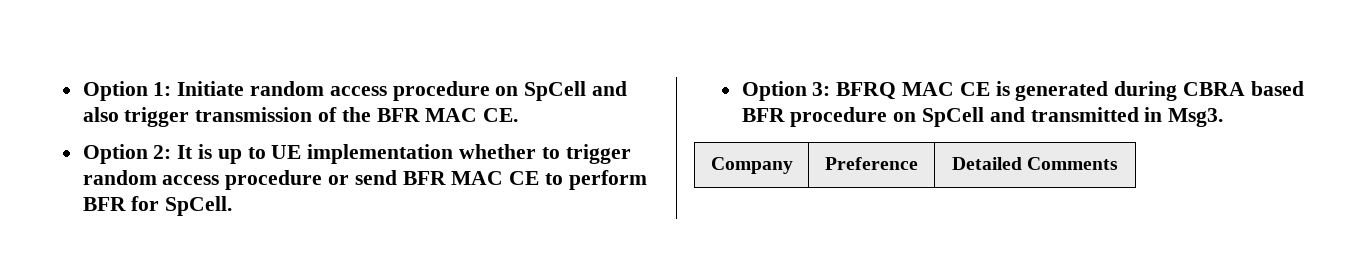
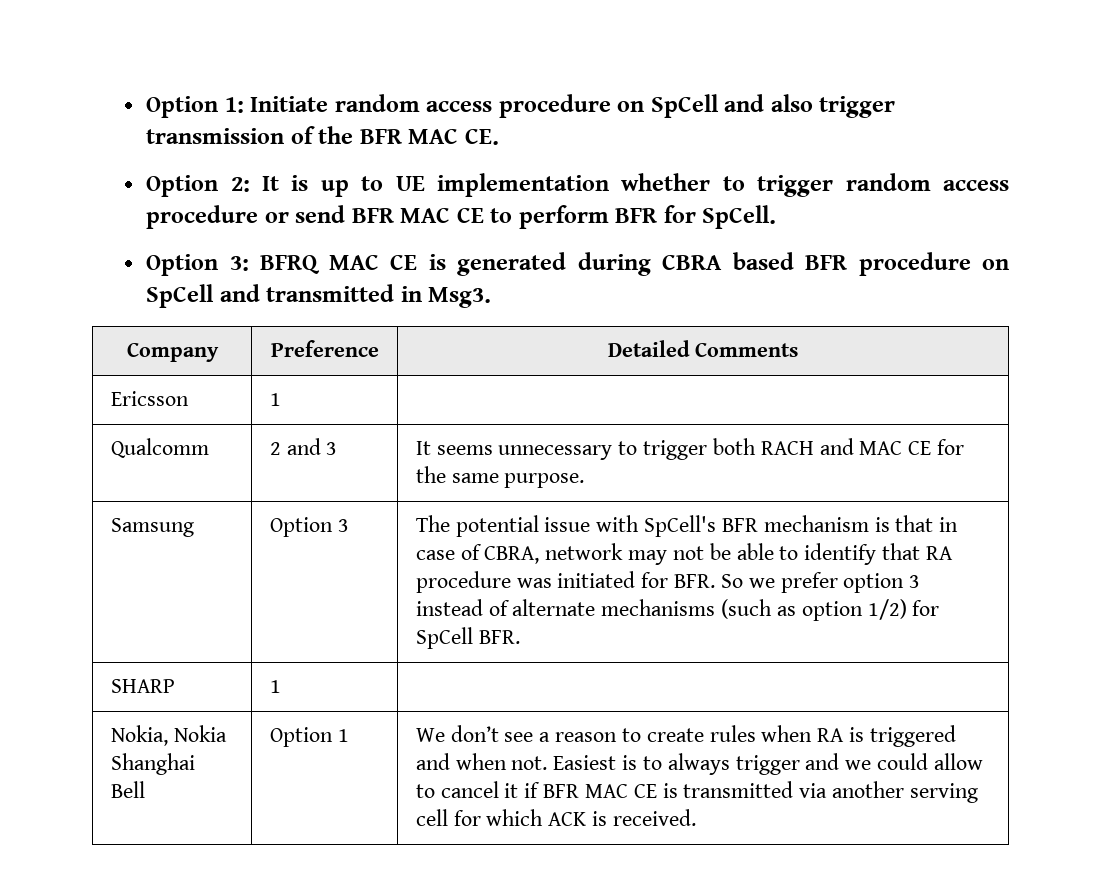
(1119, 163) none -> [110,391,189,406] [269,393,281,406] [110,438,209,458] [269,438,338,455] [415,438,964,460] [415,466,585,488] [110,518,194,537] [269,517,349,537] [415,515,959,537] [415,543,953,565] [415,571,921,593] [415,599,940,621] [415,627,520,649] [110,679,175,693] [269,680,281,693] [110,725,227,746] [110,753,195,775] [110,781,145,798] [269,727,349,747] [415,725,956,747] [415,753,983,775] [415,781,978,803] [415,809,696,826] // Ericsson | 1 | // Qualcomm | 2 and 3 | It seems unnecessary to trigger both RACH and MAC CE for the same purpose. // Samsung | Option 3 | The potential issue with SpCell's BFR mechanism is that in case of CBRA, network may not be able to identify that RA procedure was initiated for BFR. So we prefer option 3 instead of alternate mechanisms (such as option 1/2) for SpCell BFR. // SHARP | 1 | // Nokia, Nokia Shanghai Bell | Option 1 | We don’t see a reason to create rules when RA is triggered and when not. Easiest is to always trigger and we could allow to cancel it if BFR MAC CE is transmitted via another serving cell for which ACK is received.

